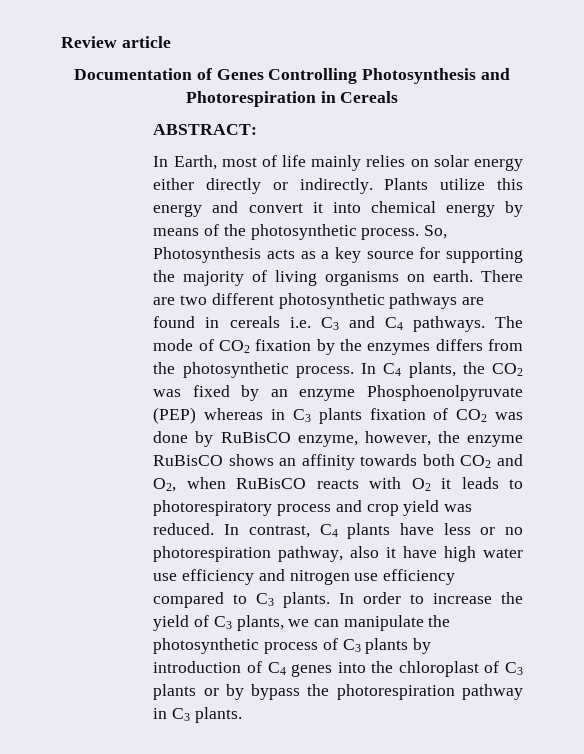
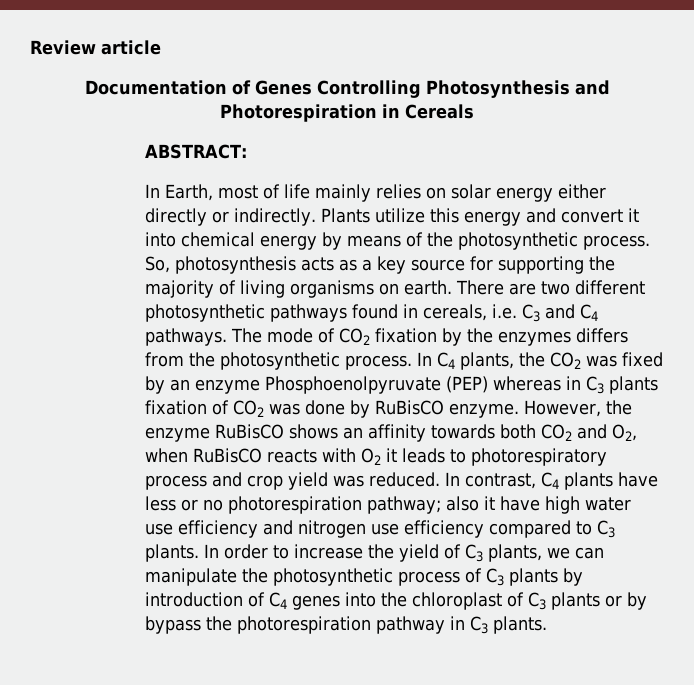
[153,247,262,263] Photosynthesis -> [175,256,297,274] photosynthesis
[462,297,485,305] are -> (348, 313) none
[229,316,280,328] cereals -> [423,304,488,321] cereals,
[297,431,431,447] enzyme, however, -> [449,400,602,418] enzyme. However,
[278,546,344,562] pathway, -> [367,496,442,514] pathway;

